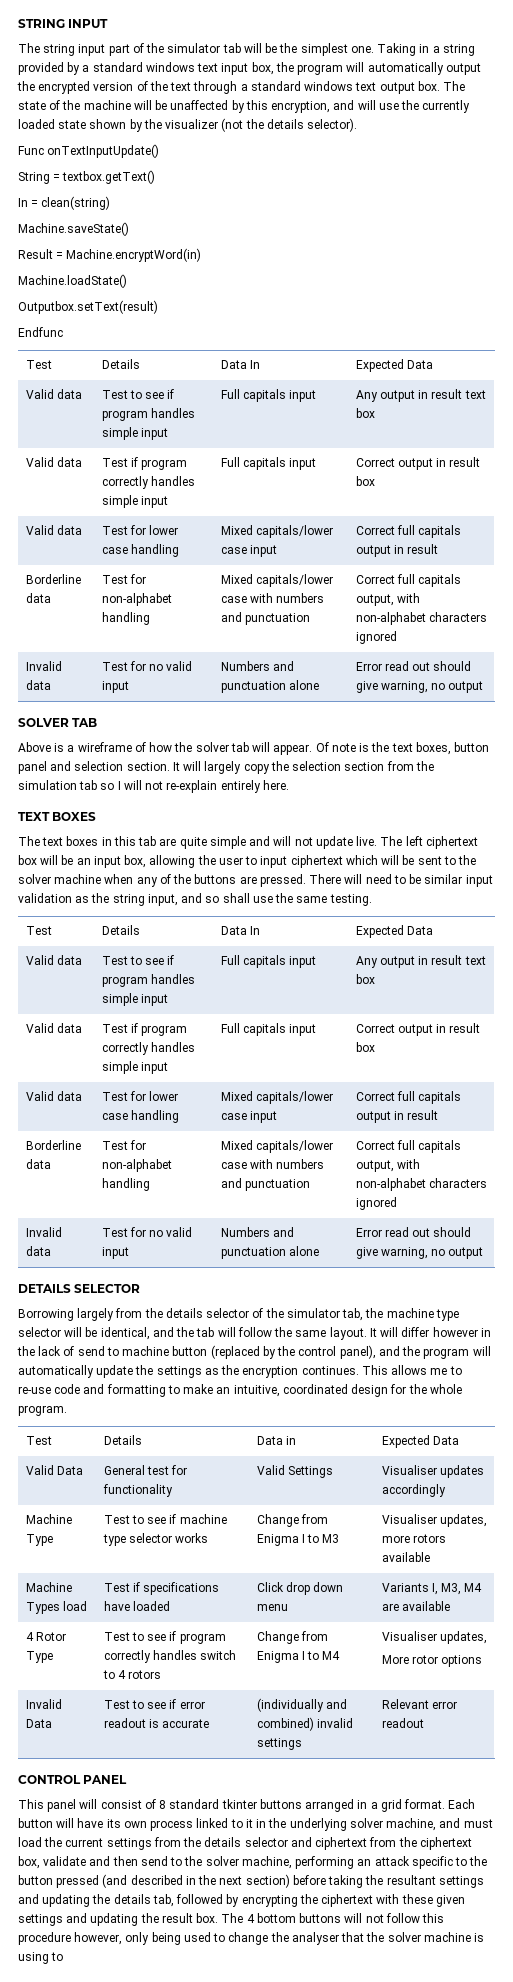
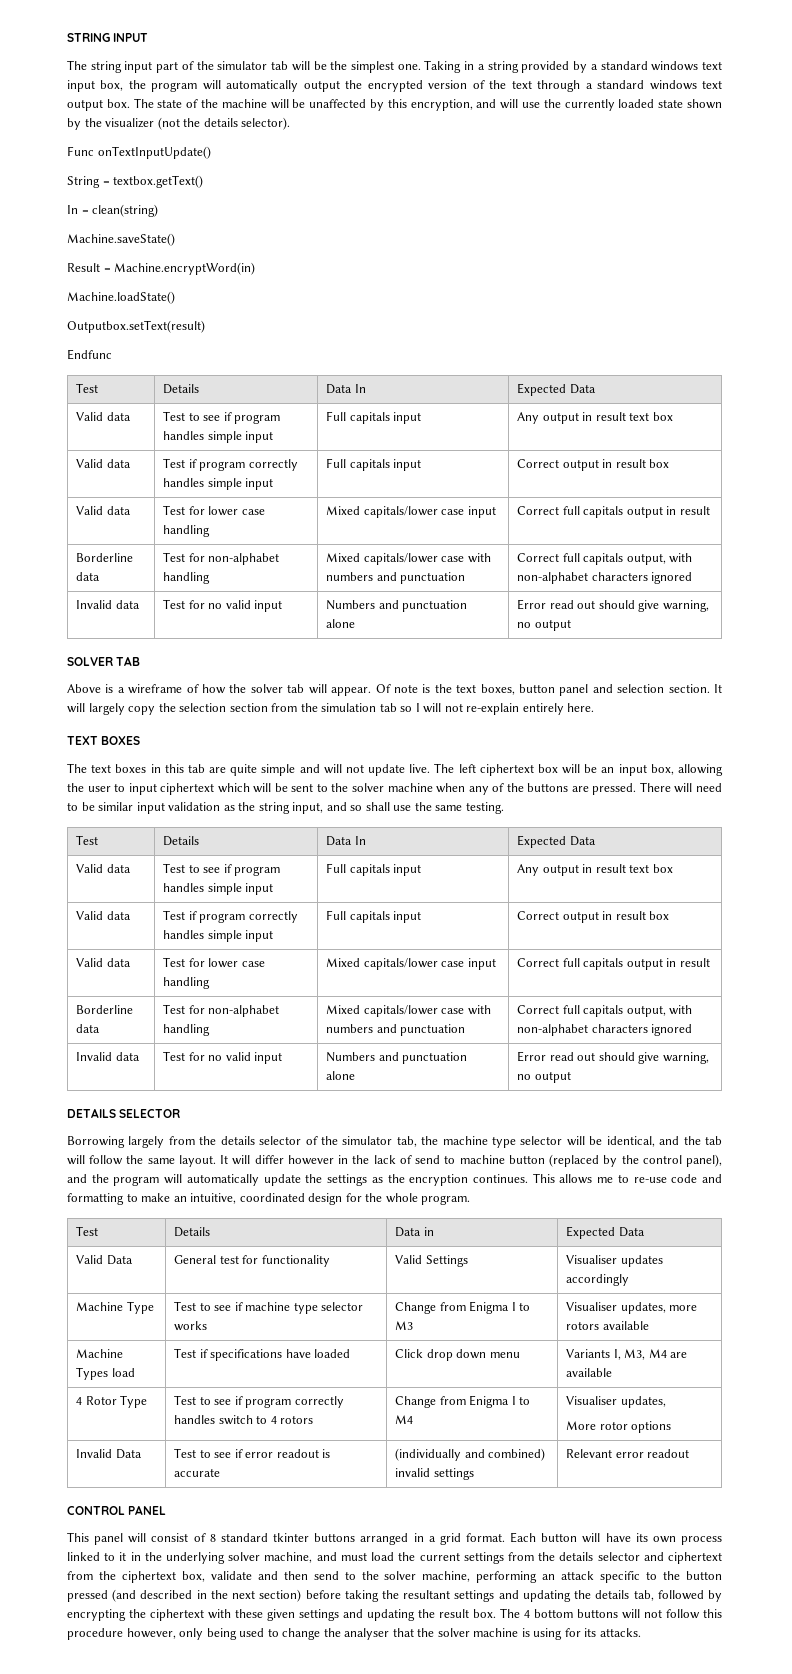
[51,1952,64,1961] to -> [564,1628,641,1637] for its attacks.

